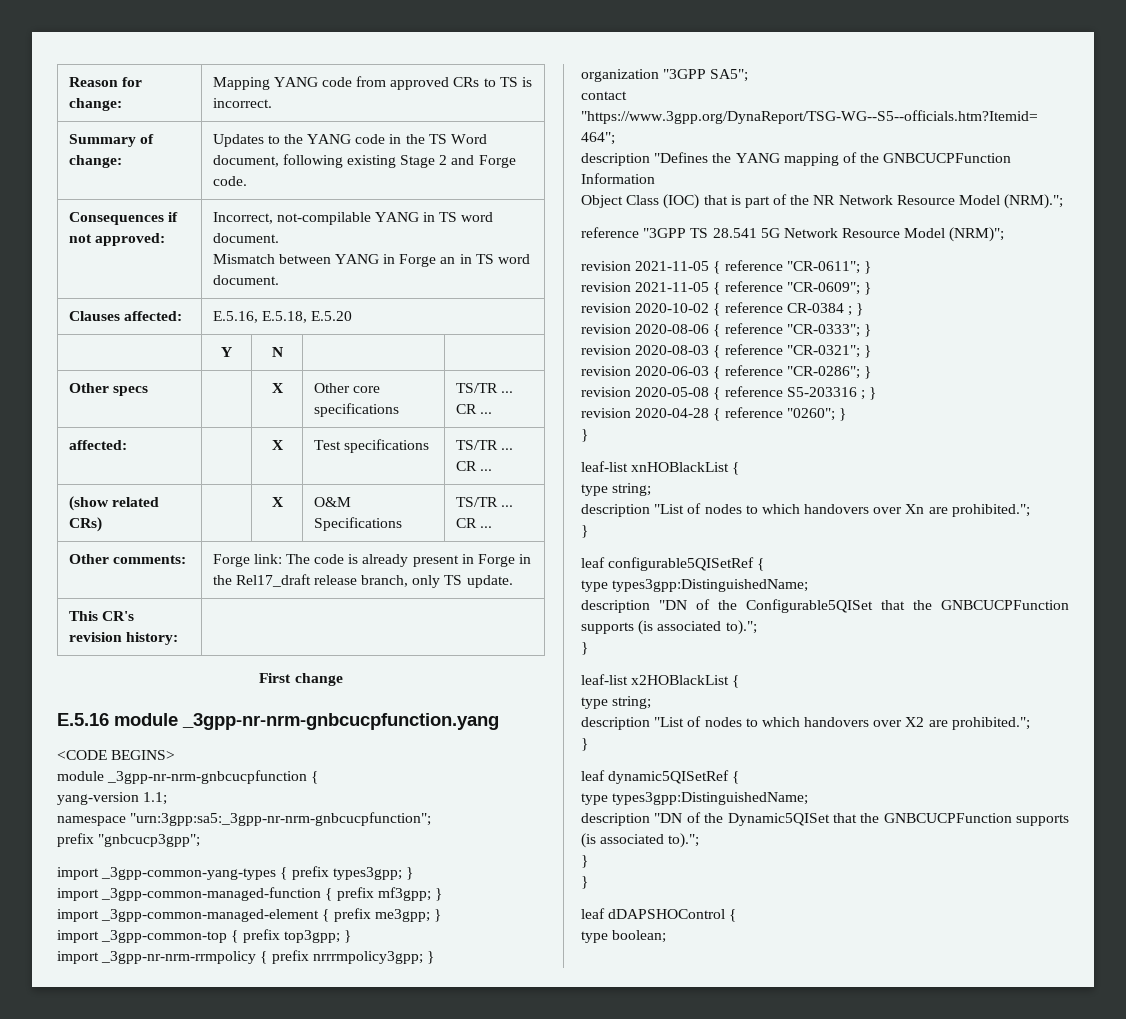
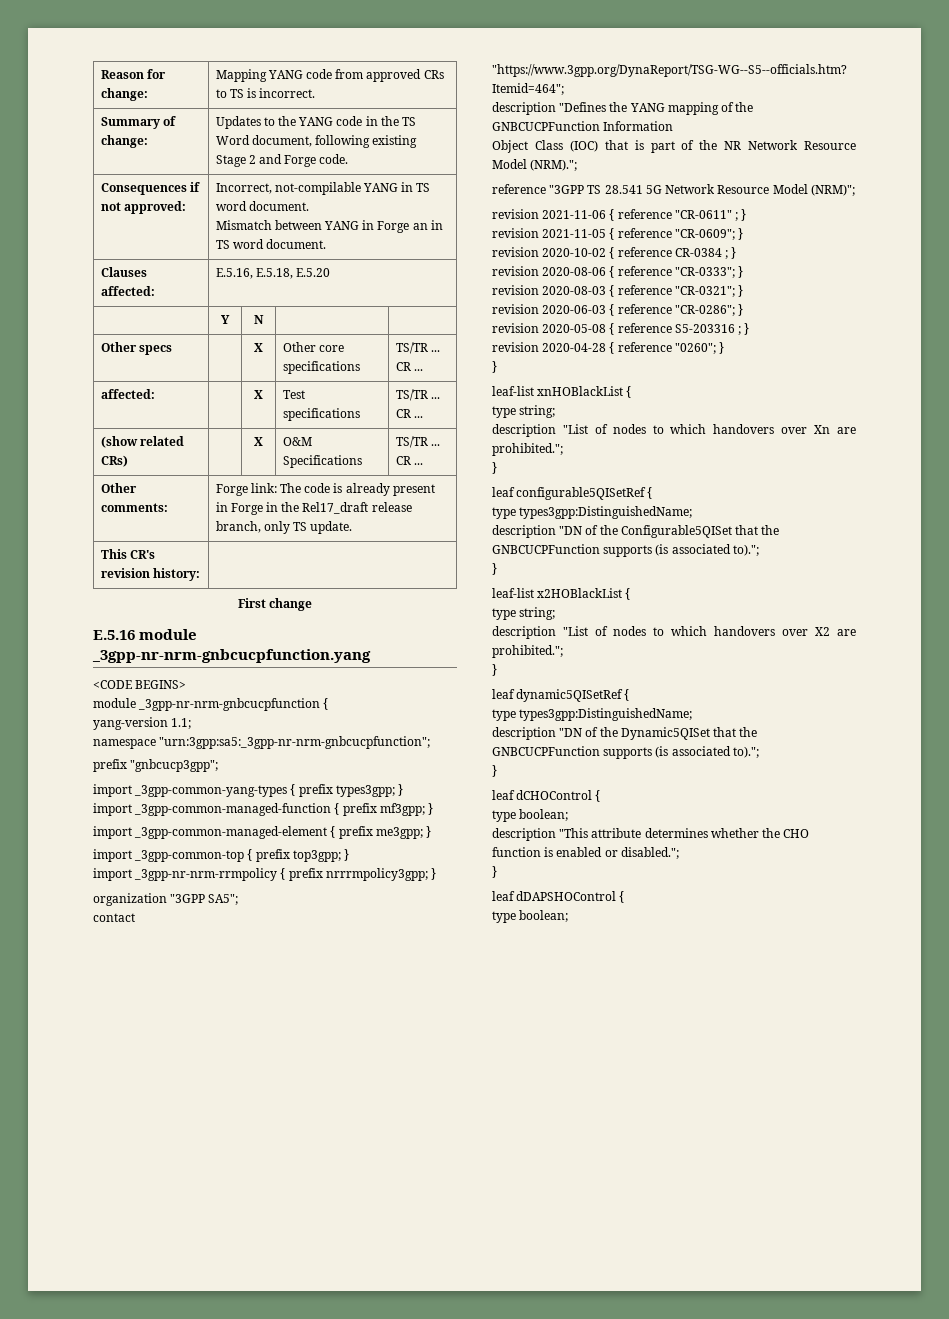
[635,260,860,274] 2021-11-05 { reference "CR-0611"; -> [542,209,739,221] 2021-11-06 { reference "CR-0611" ;
(588, 861) none -> [492,790,601,802] [492,809,569,822] [492,828,810,841] [492,847,679,859] // leaf dCHOControl { // type boolean; // description "This attribute determines whether the CHO function is enabled or disabled.";

